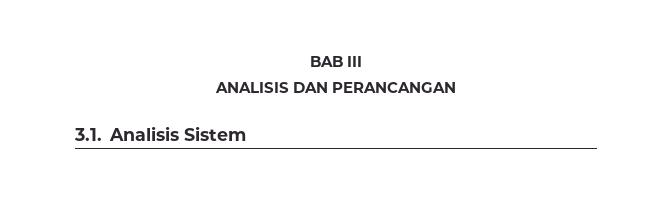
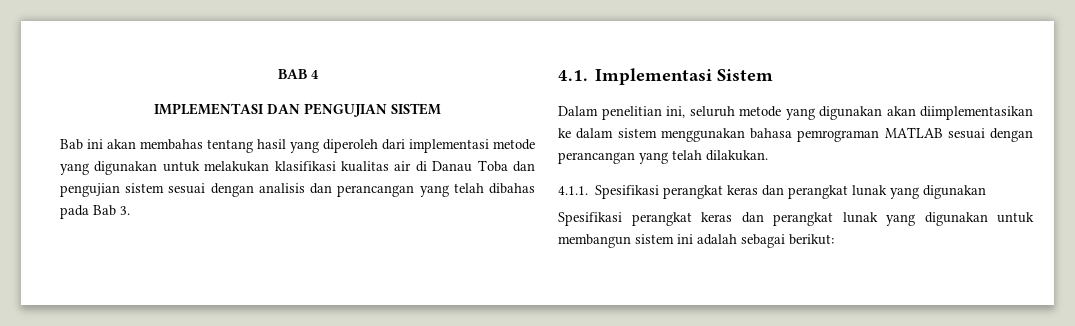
[347,56,363,67] [214,82,457,93] [74,126,246,141] III // ANALISIS DAN PERANCANGAN // 3.1. Analisis Sistem -> [310,70,319,79] [154,103,441,117] [60,139,535,153] [60,160,535,175] [60,183,535,197] [60,205,130,219] [558,68,774,85] [558,106,1033,120] [558,127,1033,142] [558,150,768,164] [558,185,987,199] [558,212,1034,226] [558,234,834,248] 4 // IMPLEMENTASI DAN PENGUJIAN SISTEM // Bab ini akan membahas tentang hasil yang diperoleh dari implementasi metode yang digunakan untuk melakukan klasifikasi kualitas air di Danau Toba dan pengujian sistem sesuai dengan analisis dan perancangan yang telah dibahas pada Bab 3. // 4.1. Implementasi Sistem // Dalam penelitian ini, seluruh metode yang digunakan akan diimplementasikan ke dalam sistem menggunakan bahasa pemrograman MATLAB sesuai dengan perancangan yang telah dilakukan. // 4.1.1. Spesifikasi perangkat keras dan perangkat lunak yang digunakan // Spesifikasi perangkat keras dan perangkat lunak yang digunakan untuk membangun sistem ini adalah sebagai berikut:

